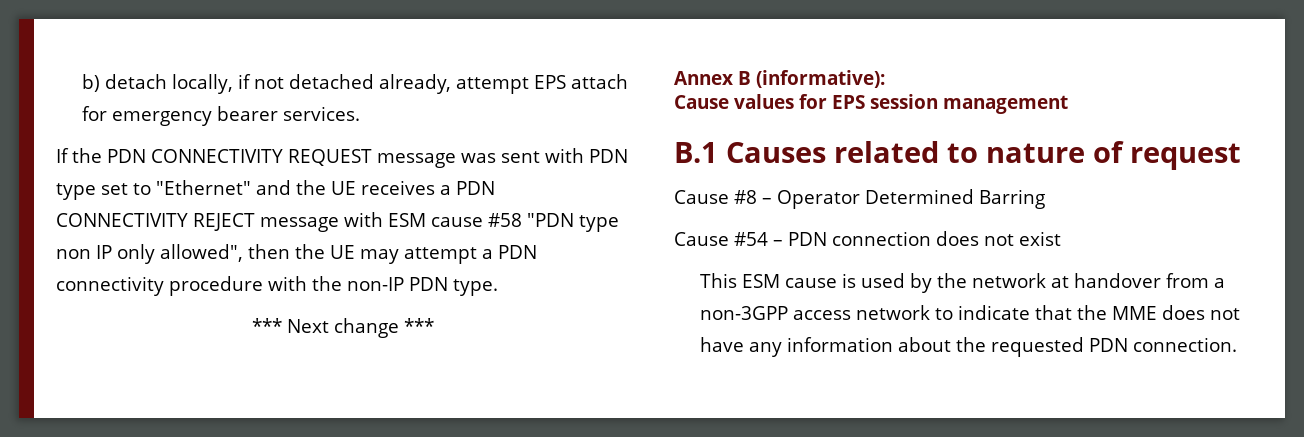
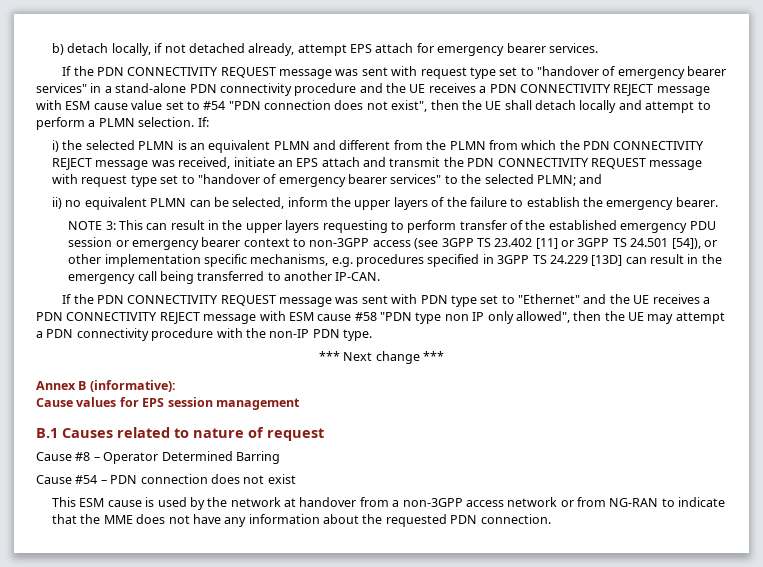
(360, 113) none -> [62,66,727,79] [36,83,710,96] [36,100,711,113] [36,117,209,130] [52,140,705,153] [52,157,703,170] [52,174,603,187] [52,197,718,210] [68,220,716,233] [68,237,717,250] [68,254,722,267] [68,271,381,284] // If the PDN CONNECTIVITY REQUEST message was sent with request type set to "handover of emergency bearer services" in a stand-alone PDN connectivity procedure and the UE receives a PDN CONNECTIVITY REJECT message with ESM cause value set to #54 "PDN connection does not exist", then the UE shall detach locally and attempt to perform a PLMN selection. If: // i) the selected PLMN is an equivalent PLMN and different from the PLMN from which the PDN CONNECTIVITY REJECT message was received, initiate an EPS attach and transmit the PDN CONNECTIVITY REQUEST message with request type set to "handover of emergency bearer services" to the selected PLMN; and // ii) no equivalent PLMN can be selected, inform the upper layers of the failure to establish the emergency bearer. // NOTE 3: This can result in the upper layers requesting to perform transfer of the established emergency PDU session or emergency bearer context to non-3GPP access (see 3GPP TS 23.402 [11] or 3GPP TS 24.501 [54]), or other implementation specific mechanisms, e.g. procedures specified in 3GPP TS 24.229 [13D] can result in the emergency call being transferred to another IP-CAN.
(930, 312) none -> [560,497,659,507] or from NG-RAN

